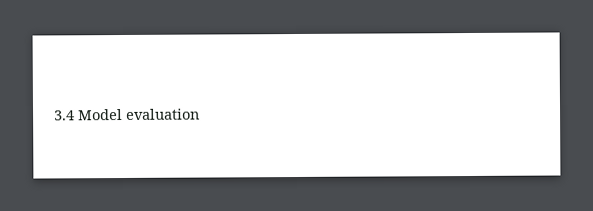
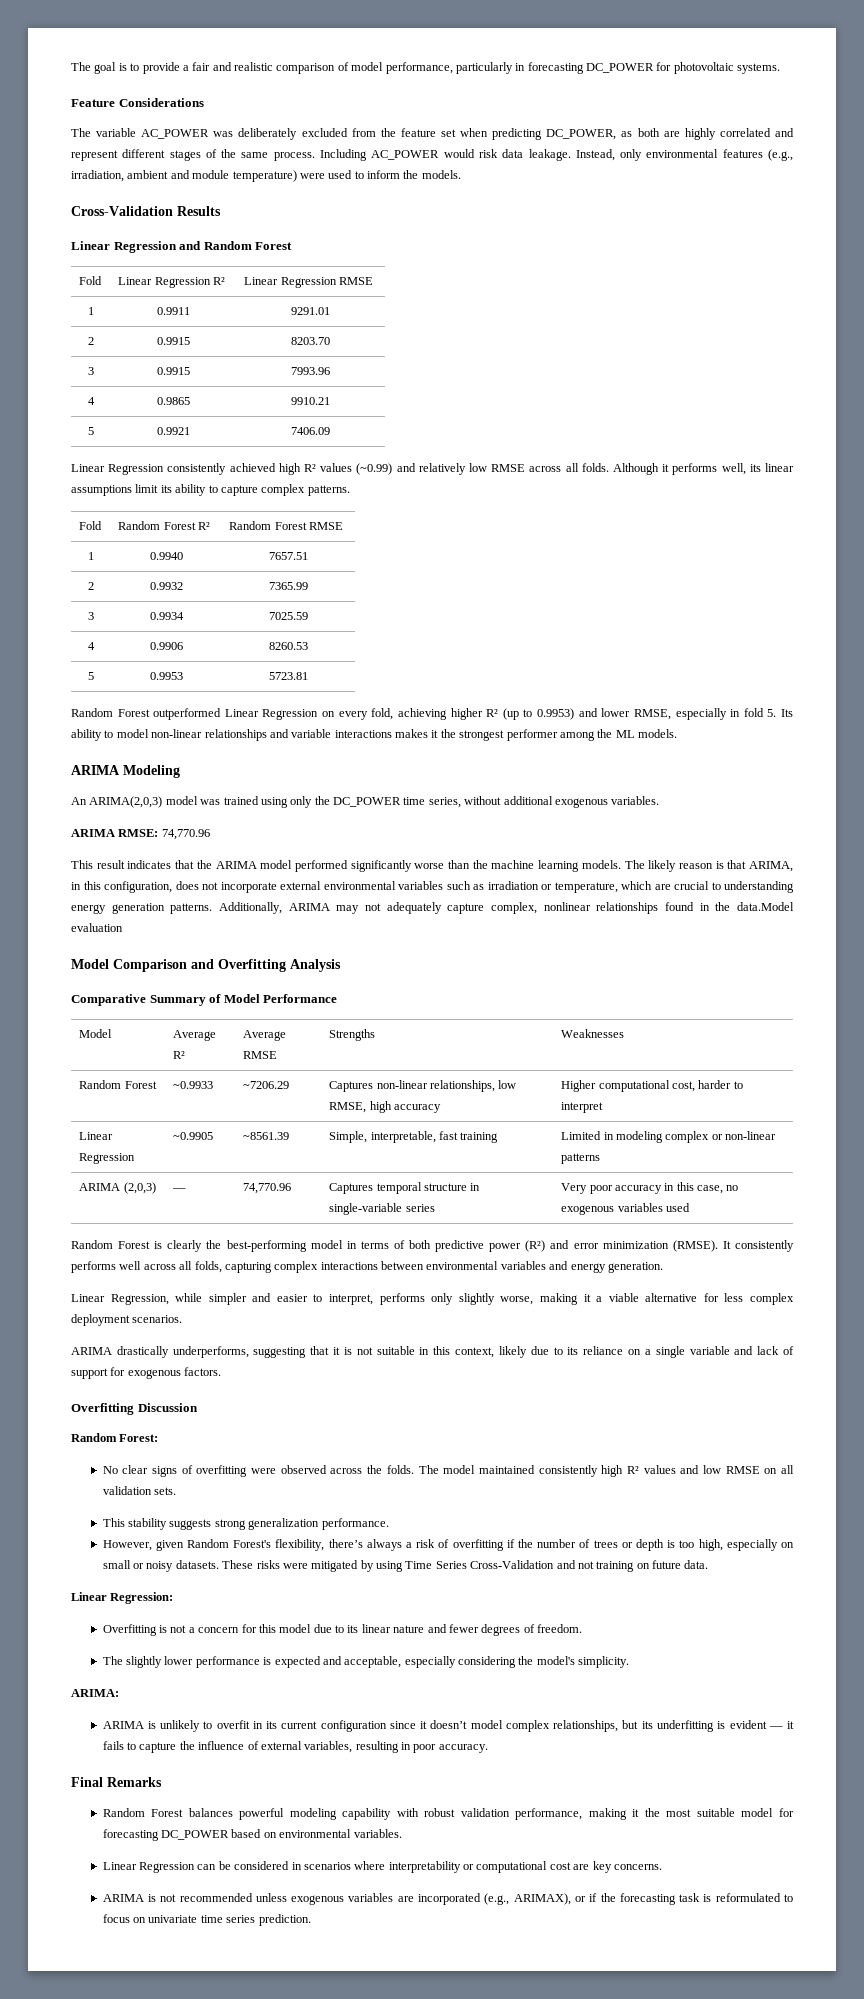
[54,108,200,121] 3.4 Model evaluation -> [71,62,781,74] [71,98,204,107] [71,128,794,140] [71,149,793,161] [71,170,461,182] [71,206,221,216] [71,241,293,253] [79,276,103,285] [118,277,225,288] [244,277,373,288] [88,307,94,315] [157,307,190,315] [291,307,330,315] [88,337,94,345] [157,337,190,345] [291,337,330,345] [88,367,94,375] [157,367,190,375] [291,367,330,375] [88,397,95,405] [157,397,190,405] [291,397,330,405] [88,427,94,435] [157,427,190,435] [291,427,330,435] [71,463,795,475] [71,484,350,496] [79,521,103,530] [118,521,210,530] [229,521,343,530] [88,552,94,560] [149,552,183,560] [268,552,308,560] [88,582,94,590] [149,582,183,590] [268,582,308,590] [88,612,94,620] [149,612,184,620] [268,612,308,620] [88,642,95,650] [149,642,183,650] [268,642,308,650] [88,672,94,680] [149,672,183,680] [268,672,308,680] [71,708,793,720] [71,729,677,741] [71,765,180,778] [71,796,660,808] [71,829,210,840] [71,860,794,872] [71,881,794,893] [71,902,794,914] [71,923,123,932] [71,959,341,972] [71,994,338,1006] [79,1029,113,1038] [173,1030,217,1041] [173,1051,186,1059] [243,1030,287,1041] [243,1051,278,1059] [329,1029,376,1041] [561,1029,625,1038] [79,1080,157,1089] [173,1081,214,1089] [243,1081,290,1089] [329,1080,517,1092] [329,1101,441,1113] [561,1080,743,1092] [561,1102,604,1113] [79,1132,114,1140] [79,1153,136,1164] [173,1132,214,1140] [243,1132,290,1140] [329,1131,499,1143] [561,1131,777,1143] [561,1153,601,1164] [79,1182,156,1194] [172,1188,187,1191] [243,1183,292,1194] [329,1182,481,1194] [329,1203,435,1215] [561,1182,739,1194] [561,1203,690,1215] [71,1240,794,1252] [71,1261,663,1273] [71,1293,794,1305] [71,1314,183,1326] [71,1346,795,1358] [71,1367,222,1379] [71,1403,198,1415] [71,1433,159,1442] [102,1465,795,1477] [102,1486,177,1495] [102,1518,389,1530] [102,1539,795,1551] [102,1560,709,1572] [71,1592,174,1604] [102,1624,583,1636] [102,1656,630,1668] [71,1689,119,1697] [102,1720,794,1732] [102,1741,488,1753] [71,1777,162,1787] [102,1808,794,1820] [102,1829,402,1841] [102,1861,662,1873] [102,1893,793,1905] [102,1914,311,1926] The goal is to provide a fair and realistic comparison of model performance, particularly in forecasting DC_POWER for photovoltaic systems. // Feature Considerations // The variable AC_POWER was deliberately excluded from the feature set when predicting DC_POWER, as both are highly correlated and represent different stages of the same process. Including AC_POWER would risk data leakage. Instead, only environmental features (e.g., irradiation, ambient and module temperature) were used to inform the models. // Cross-Validation Results // Linear Regression and Random Forest // Fold | Linear Regression R² | Linear Regression RMSE // 1 | 0.9911 | 9291.01 // 2 | 0.9915 | 8203.70 // 3 | 0.9915 | 7993.96 // 4 | 0.9865 | 9910.21 // 5 | 0.9921 | 7406.09 // Linear Regression consistently achieved high R² values (~0.99) and relatively low RMSE across all folds. Although it performs well, its linear assumptions limit its ability to capture complex patterns. // Fold | Random Forest R² | Random Forest RMSE // 1 | 0.9940 | 7657.51 // 2 | 0.9932 | 7365.99 // 3 | 0.9934 | 7025.59 // 4 | 0.9906 | 8260.53 // 5 | 0.9953 | 5723.81 // Random Forest outperformed Linear Regression on every fold, achieving higher R² (up to 0.9953) and lower RMSE, especially in fold 5. Its ability to model non-linear relationships and variable interactions makes it the strongest performer among the ML models. // ARIMA Modeling // An ARIMA(2,0,3) model was trained using only the DC_POWER time series, without additional exogenous variables. // ARIMA RMSE: 74,770.96 // This result indicates that the ARIMA model performed significantly worse than the machine learning models. The likely reason is that ARIMA, in this configuration, does not incorporate external environmental variables such as irradiation or temperature, which are crucial to understanding energy generation patterns. Additionally, ARIMA may not adequately capture complex, nonlinear relationships found in the data.Model evaluation // Model Comparison and Overfitting Analysis // Comparative Summary of Model Performance // Model | Average R² | Average RMSE | Strengths | Weaknesses // Random Forest | ~0.9933 | ~7206.29 | Captures non-linear relationships, low RMSE, high accuracy | Higher computational cost, harder to interpret // Linear Regression | ~0.9905 | ~8561.39 | Simple, interpretable, fast training | Limited in modeling complex or non-linear patterns // ARIMA (2,0,3) | — | 74,770.96 | Captures temporal structure in single-variable series | Very poor accuracy in this case, no exogenous variables used // Random Forest is clearly the best-performing model in terms of both predictive power (R²) and error minimization (RMSE). It consistently performs well across all folds, capturing complex interactions between environmental variables and energy generation. // Linear Regression, while simpler and easier to interpret, performs only slightly worse, making it a viable alternative for less complex deployment scenarios. // ARIMA drastically underperforms, suggesting that it is not suitable in this context, likely due to its reliance on a single variable and lack of support for exogenous factors. // Overfitting Discussion // Random Forest: // No clear signs of overfitting were observed across the folds. The model maintained consistently high R² values and low RMSE on all validation sets. // This stability suggests strong generalization performance. // However, given Random Forest's flexibility, there’s always a risk of overfitting if the number of trees or depth is too high, especially on small or noisy datasets. These risks were mitigated by using Time Series Cross-Validation and not training on future data. // Linear Regression: // Overfitting is not a concern for this model due to its linear nature and fewer degrees of freedom. // The slightly lower performance is expected and acceptable, especially considering the model's simplicity. // ARIMA: // ARIMA is unlikely to overfit in its current configuration since it doesn’t model complex relationships, but its underfitting is evident — it fails to capture the influence of external variables, resulting in poor accuracy. // Final Remarks // Random Forest balances powerful modeling capability with robust validation performance, making it the most suitable model for forecasting DC_POWER based on environmental variables. // Linear Regression can be considered in scenarios where interpretability or computational cost are key concerns. // ARIMA is not recommended unless exogenous variables are incorporated (e.g., ARIMAX), or if the forecasting task is reformulated to focus on univariate time series prediction.

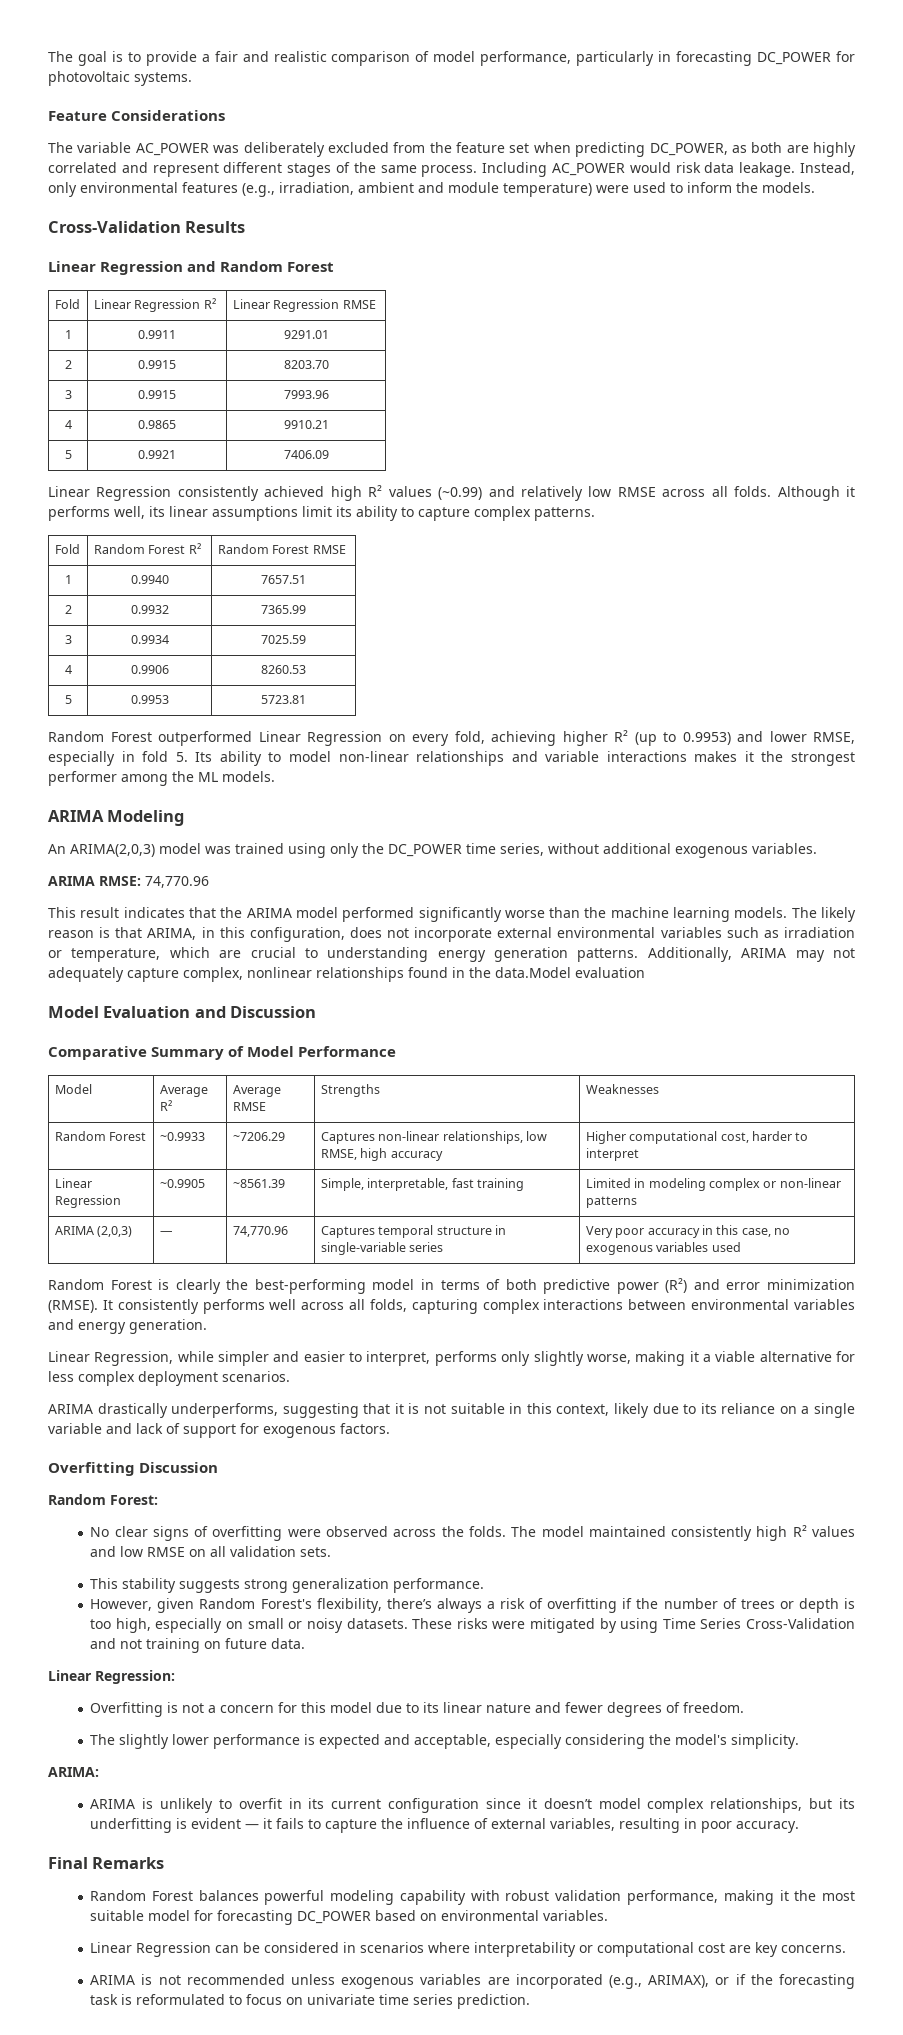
[113,959,341,972] Comparison and Overfitting Analysis -> [103,1006,317,1018] Evaluation and Discussion

